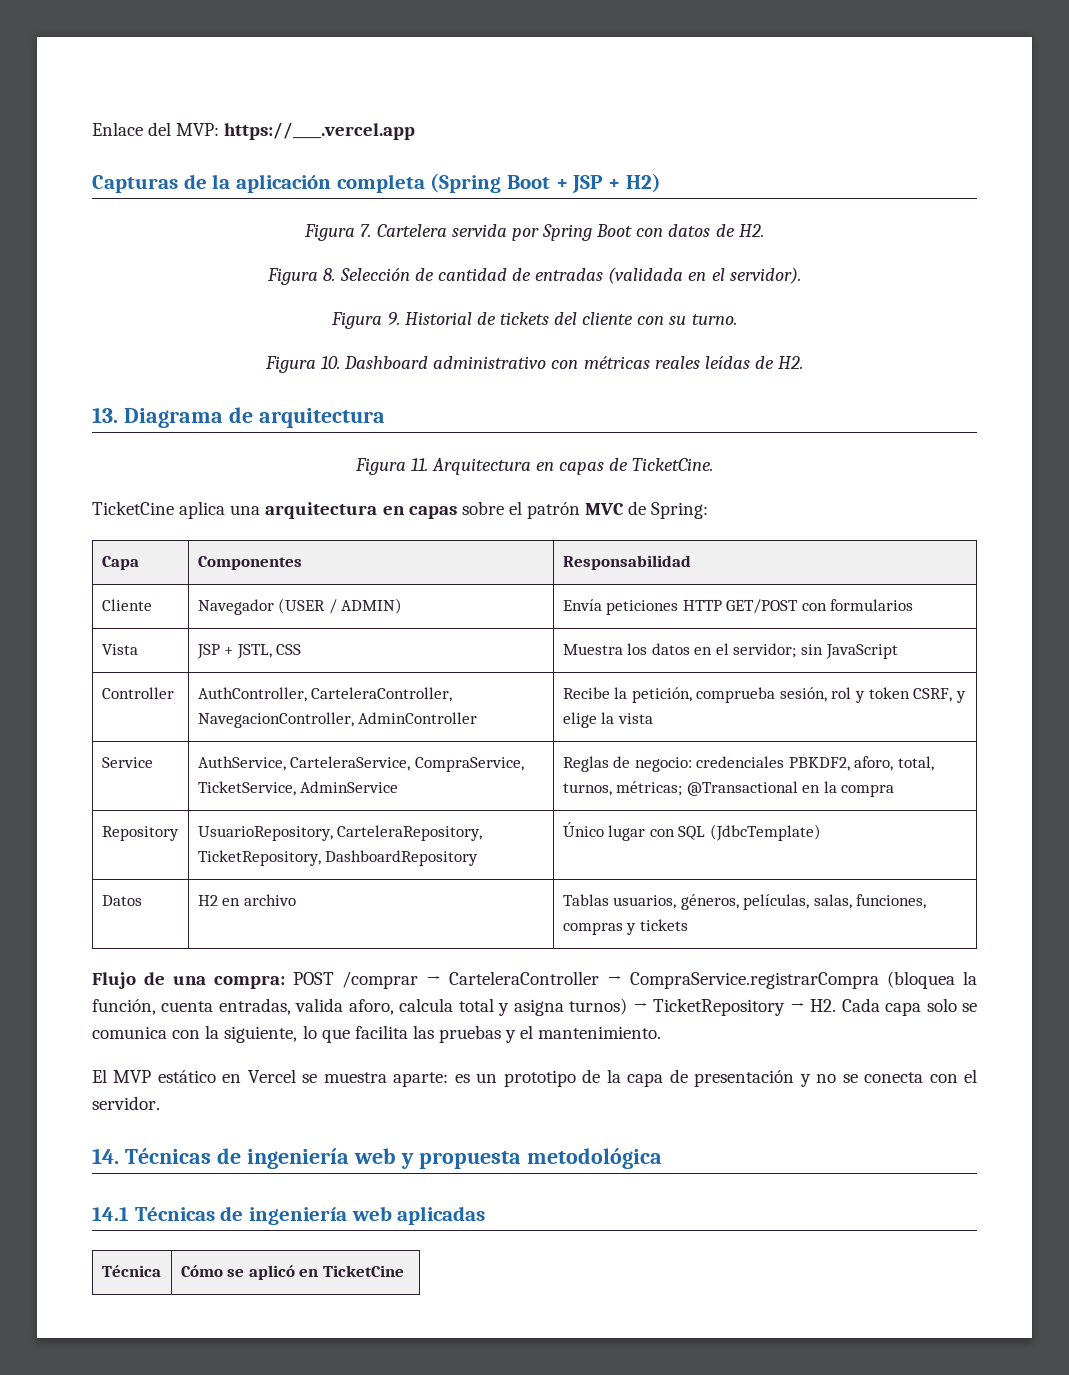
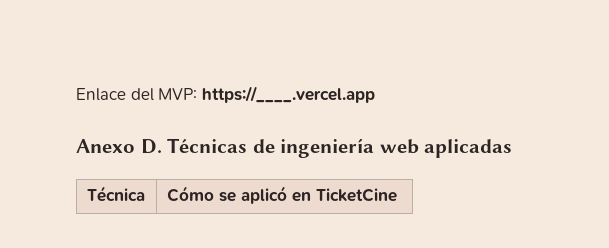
[92,173,661,193] [304,224,764,241] [267,267,801,285] [331,312,737,329] [264,356,804,373] [92,407,385,428] [354,458,714,475] [92,501,709,519] [101,556,139,570] [197,556,302,570] [562,555,691,570] [101,599,152,611] [197,598,403,615] [562,599,914,615] [101,644,138,655] [196,644,302,659] [562,643,898,659] [101,687,174,699] [197,687,453,702] [197,712,478,728] [562,687,966,703] [562,712,653,728] [101,757,153,768] [197,756,524,772] [197,781,399,796] [562,756,935,772] [562,781,895,797] [101,826,179,841] [197,825,483,841] [197,850,479,866] [562,822,821,841] [101,895,142,906] [197,894,296,906] [562,894,927,910] [562,919,688,935] [92,971,977,989] [92,998,978,1016] [92,1025,662,1043] [92,1069,978,1087] [92,1096,160,1110] [92,1148,662,1169] [92,1207,129,1221] Capturas de la aplicación completa (Spring Boot + JSP + H2) // Figura 7. Cartelera servida por Spring Boot con datos de H2. // Figura 8. Selección de cantidad de entradas (validada en el servidor). // Figura 9. Historial de tickets del cliente con su turno. // Figura 10. Dashboard administrativo con métricas reales leídas de H2. // 13. Diagrama de arquitectura // Figura 11. Arquitectura en capas de TicketCine. // TicketCine aplica una arquitectura en capas sobre el patrón MVC de Spring: // Capa | Componentes | Responsabilidad // Cliente | Navegador (USER / ADMIN) | Envía peticiones HTTP GET/POST con formularios // Vista | JSP + JSTL, CSS | Muestra los datos en el servidor; sin JavaScript // Controller | AuthController, CarteleraController, NavegacionController, AdminController | Recibe la petición, comprueba sesión, rol y token CSRF, y elige la vista // Service | AuthService, CarteleraService, CompraService, TicketService, AdminService | Reglas de negocio: credenciales PBKDF2, aforo, total, turnos, métricas; @Transactional en la compra // Repository | UsuarioRepository, CarteleraRepository, TicketRepository, DashboardRepository | Único lugar con SQL (JdbcTemplate) // Datos | H2 en archivo | Tablas usuarios, géneros, películas, salas, funciones, compras y tickets // Flujo de una compra: POST /comprar → CarteleraController → CompraService.registrarCompra (bloquea la función, cuenta entradas, valida aforo, calcula total y asigna turnos) → TicketRepository → H2. Cada capa solo se comunica con la siguiente, lo que facilita las pruebas y el mantenimiento. // El MVP estático en Vercel se muestra aparte: es un prototipo de la capa de presentación y no se conecta con el servidor. // 14. Técnicas de ingeniería web y propuesta metodológica // 14.1 -> [76,139,162,154] Anexo D.

